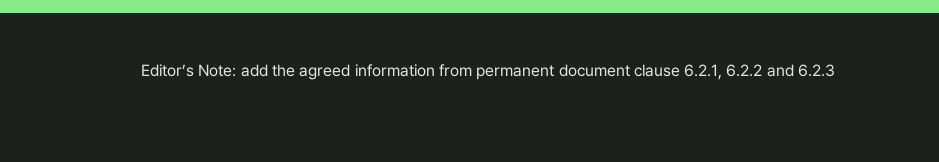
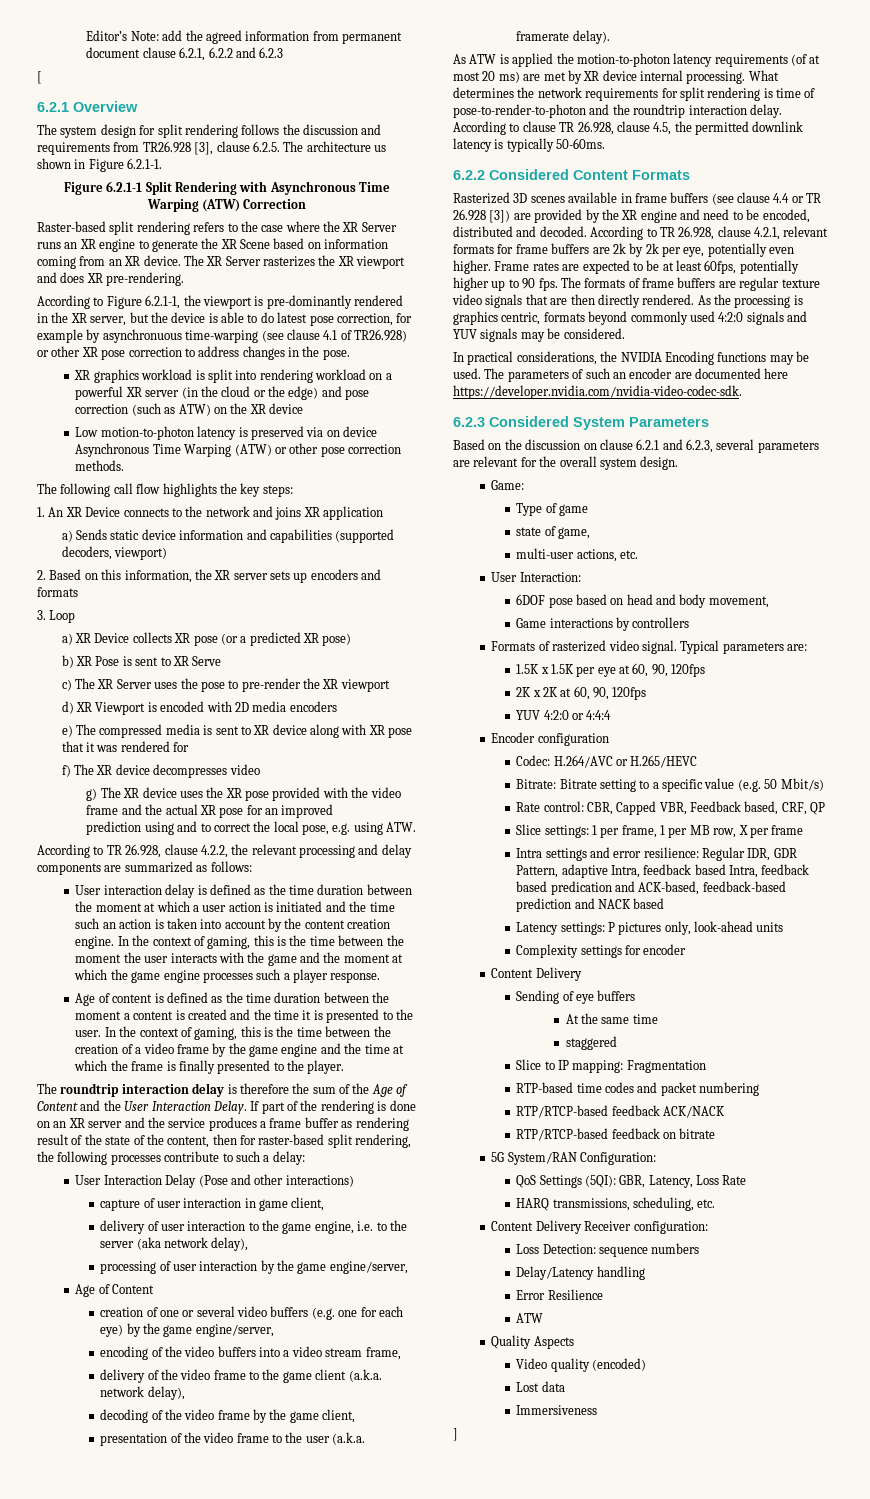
(836, 70) none -> [37,71,42,84] [37,101,138,112] [37,124,382,138] [37,141,386,155] [37,158,163,172] [63,181,391,195] [146,199,307,212] [37,221,397,235] [37,238,389,252] [37,255,406,269] [37,272,185,286] [37,295,403,309] [37,312,413,326] [37,329,407,343] [37,346,350,360] [74,369,392,383] [75,386,370,400] [75,403,304,416] [75,426,378,440] [75,443,402,457] [75,460,125,471] [37,483,293,497] [37,506,384,520] [61,529,395,543] [61,546,168,560] [37,569,382,583] [37,587,78,597] [37,610,76,623] [61,632,352,646] [61,655,222,668] [61,678,390,692] [61,701,337,715] [61,724,413,738] [61,741,190,752] [61,764,260,778] [86,787,401,801] [86,804,334,818] [86,821,417,835] [37,844,412,858] [37,861,252,875] [75,884,412,898] [75,901,395,912] [75,918,391,932] [75,935,404,949] [75,952,404,966] [74,969,381,983] [75,992,390,1006] [75,1009,413,1023] [75,1026,391,1040] [75,1043,404,1057] [74,1060,345,1074] [37,1083,409,1097] [37,1100,416,1114] [37,1117,409,1131] [37,1134,412,1148] [37,1151,305,1165] [75,1174,354,1188] [100,1197,325,1211] [100,1220,407,1234] [100,1237,249,1251] [100,1260,408,1274] [75,1284,155,1297] [100,1306,403,1320] [100,1323,274,1337] [100,1346,401,1360] [100,1369,382,1383] [100,1386,185,1400] [100,1409,356,1423] [100,1432,366,1446] [516,30,610,44] [453,53,821,67] [453,70,779,84] [453,87,816,101] [453,104,782,118] [453,121,804,135] [453,138,606,152] [453,169,690,180] [453,192,822,205] [453,209,810,223] [453,226,829,240] [453,243,795,257] [453,260,799,274] [453,277,820,291] [452,294,803,308] [453,311,807,325] [453,328,625,342] [453,351,809,365] [453,368,789,382] [453,385,742,399] [453,416,709,430] [453,439,819,453] [453,456,679,470] [491,480,525,490] [516,503,588,516] [516,526,590,539] [516,548,638,562] [491,572,581,582] [516,594,769,608] [516,617,690,631] [491,640,808,654] [516,663,706,677] [516,686,647,700] [516,710,612,720] [491,732,609,746] [516,755,698,768] [516,778,824,792] [516,801,826,815] [516,824,804,838] [516,847,797,861] [516,864,810,878] [516,881,786,895] [516,898,665,912] [516,921,784,935] [516,944,687,958] [491,967,582,981] [516,990,636,1004] [565,1013,658,1024] [565,1036,617,1050] [516,1059,706,1073] [516,1082,760,1096] [516,1105,725,1118] [516,1128,716,1141] [491,1152,657,1165] [516,1175,747,1188] [516,1197,716,1211] [491,1220,708,1234] [516,1243,700,1257] [516,1266,645,1280] [516,1289,603,1300] [516,1313,544,1323] [491,1335,574,1349] [516,1358,646,1372] [516,1381,565,1392] [516,1405,598,1415] [453,1428,458,1441] // [ // 6.2.1 Overview // The system design for split rendering follows the discussion and requirements from TR26.928 [3], clause 6.2.5. The architecture us shown in Figure 6.2.1-1. // Figure 6.2.1-1 Split Rendering with Asynchronous Time Warping (ATW) Correction // Raster-based split rendering refers to the case where the XR Server runs an XR engine to generate the XR Scene based on information coming from an XR device. The XR Server rasterizes the XR viewport and does XR pre-rendering. // According to Figure 6.2.1-1, the viewport is pre-dominantly rendered in the XR server, but the device is able to do latest pose correction, for example by asynchronuous time-warping (see clause 4.1 of TR26.928) or other XR pose correction to address changes in the pose. // XR graphics workload is split into rendering workload on a powerful XR server (in the cloud or the edge) and pose correction (such as ATW) on the XR device // Low motion-to-photon latency is preserved via on device Asynchronous Time Warping (ATW) or other pose correction methods. // The following call flow highlights the key steps: // 1. An XR Device connects to the network and joins XR application // a) Sends static device information and capabilities (supported decoders, viewport) // 2. Based on this information, the XR server sets up encoders and formats // 3. Loop // a) XR Device collects XR pose (or a predicted XR pose) // b) XR Pose is sent to XR Serve // c) The XR Server uses the pose to pre-render the XR viewport // d) XR Viewport is encoded with 2D media encoders // e) The compressed media is sent to XR device along with XR pose that it was rendered for // f) The XR device decompresses video // g) The XR device uses the XR pose provided with the video frame and the actual XR pose for an improved // prediction using and to correct the local pose, e.g. using ATW. // According to TR 26.928, clause 4.2.2, the relevant processing and delay components are summarized as follows: // User interaction delay is defined as the time duration between the moment at which a user action is initiated and the time such an action is taken into account by the content creation engine. In the context of gaming, this is the time between the moment the user interacts with the game and the moment at which the game engine processes such a player response. // Age of content is defined as the time duration between the moment a content is created and the time it is presented to the user. In the context of gaming, this is the time between the creation of a video frame by the game engine and the time at which the frame is finally presented to the player. // The roundtrip interaction delay is therefore the sum of the Age of Content and the User Interaction Delay. If part of the rendering is done on an XR server and the service produces a frame buffer as rendering result of the state of the content, then for raster-based split rendering, the following processes contribute to such a delay: // User Interaction Delay (Pose and other interactions) // capture of user interaction in game client, // delivery of user interaction to the game engine, i.e. to the server (aka network delay), // processing of user interaction by the game engine/server, // Age of Content // creation of one or several video buffers (e.g. one for each eye) by the game engine/server, // encoding of the video buffers into a video stream frame, // delivery of the video frame to the game client (a.k.a. network delay), // decoding of the video frame by the game client, // presentation of the video frame to the user (a.k.a. framerate delay). // As ATW is applied the motion-to-photon latency requirements (of at most 20 ms) are met by XR device internal processing. What determines the network requirements for split rendering is time of pose-to-render-to-photon and the roundtrip interaction delay. According to clause TR 26.928, clause 4.5, the permitted downlink latency is typically 50-60ms. // 6.2.2 Considered Content Formats // Rasterized 3D scenes available in frame buffers (see clause 4.4 or TR 26.928 [3]) are provided by the XR engine and need to be encoded, distributed and decoded. According to TR 26.928, clause 4.2.1, relevant formats for frame buffers are 2k by 2k per eye, potentially even higher. Frame rates are expected to be at least 60fps, potentially higher up to 90 fps. The formats of frame buffers are regular texture video signals that are then directly rendered. As the processing is graphics centric, formats beyond commonly used 4:2:0 signals and YUV signals may be considered. // In practical considerations, the NVIDIA Encoding functions may be used. The parameters of such an encoder are documented here https://developer.nvidia.com/nvidia-video-codec-sdk. // 6.2.3 Considered System Parameters // Based on the discussion on clause 6.2.1 and 6.2.3, several parameters are relevant for the overall system design. // Game: // Type of game // state of game, // multi-user actions, etc. // User Interaction: // 6DOF pose based on head and body movement, // Game interactions by controllers // Formats of rasterized video signal. Typical parameters are: // 1.5K x 1.5K per eye at 60, 90, 120fps // 2K x 2K at 60, 90, 120fps // YUV 4:2:0 or 4:4:4 // Encoder configuration // Codec: H.264/AVC or H.265/HEVC // Bitrate: Bitrate setting to a specific value (e.g. 50 Mbit/s) // Rate control: CBR, Capped VBR, Feedback based, CRF, QP // Slice settings: 1 per frame, 1 per MB row, X per frame // Intra settings and error resilience: Regular IDR, GDR Pattern, adaptive Intra, feedback based Intra, feedback based predication and ACK-based, feedback-based prediction and NACK based // Latency settings: P pictures only, look-ahead units // Complexity settings for encoder // Content Delivery // Sending of eye buffers // At the same time // staggered // Slice to IP mapping: Fragmentation // RTP-based time codes and packet numbering // RTP/RTCP-based feedback ACK/NACK // RTP/RTCP-based feedback on bitrate // 5G System/RAN Configuration: // QoS Settings (5QI): GBR, Latency, Loss Rate // HARQ transmissions, scheduling, etc. // Content Delivery Receiver configuration: // Loss Detection: sequence numbers // Delay/Latency handling // Error Resilience // ATW // Quality Aspects // Video quality (encoded) // Lost data // Immersiveness // ]

